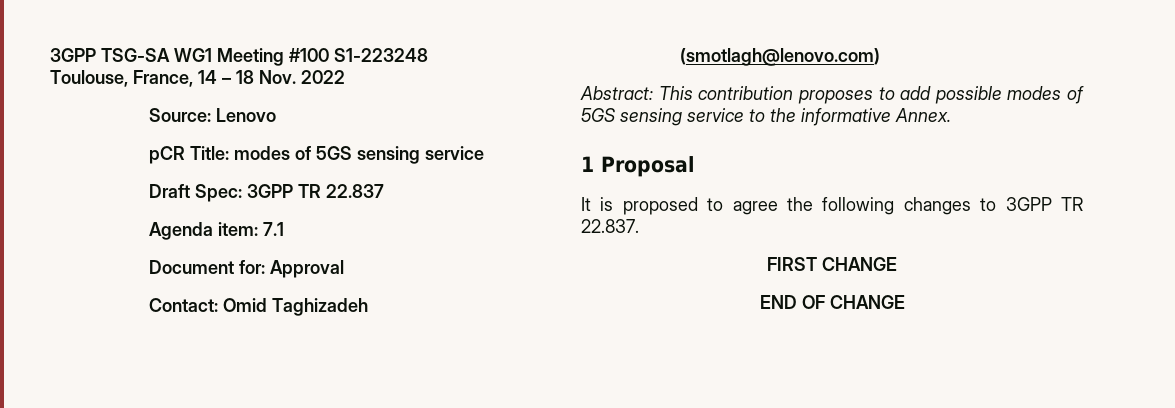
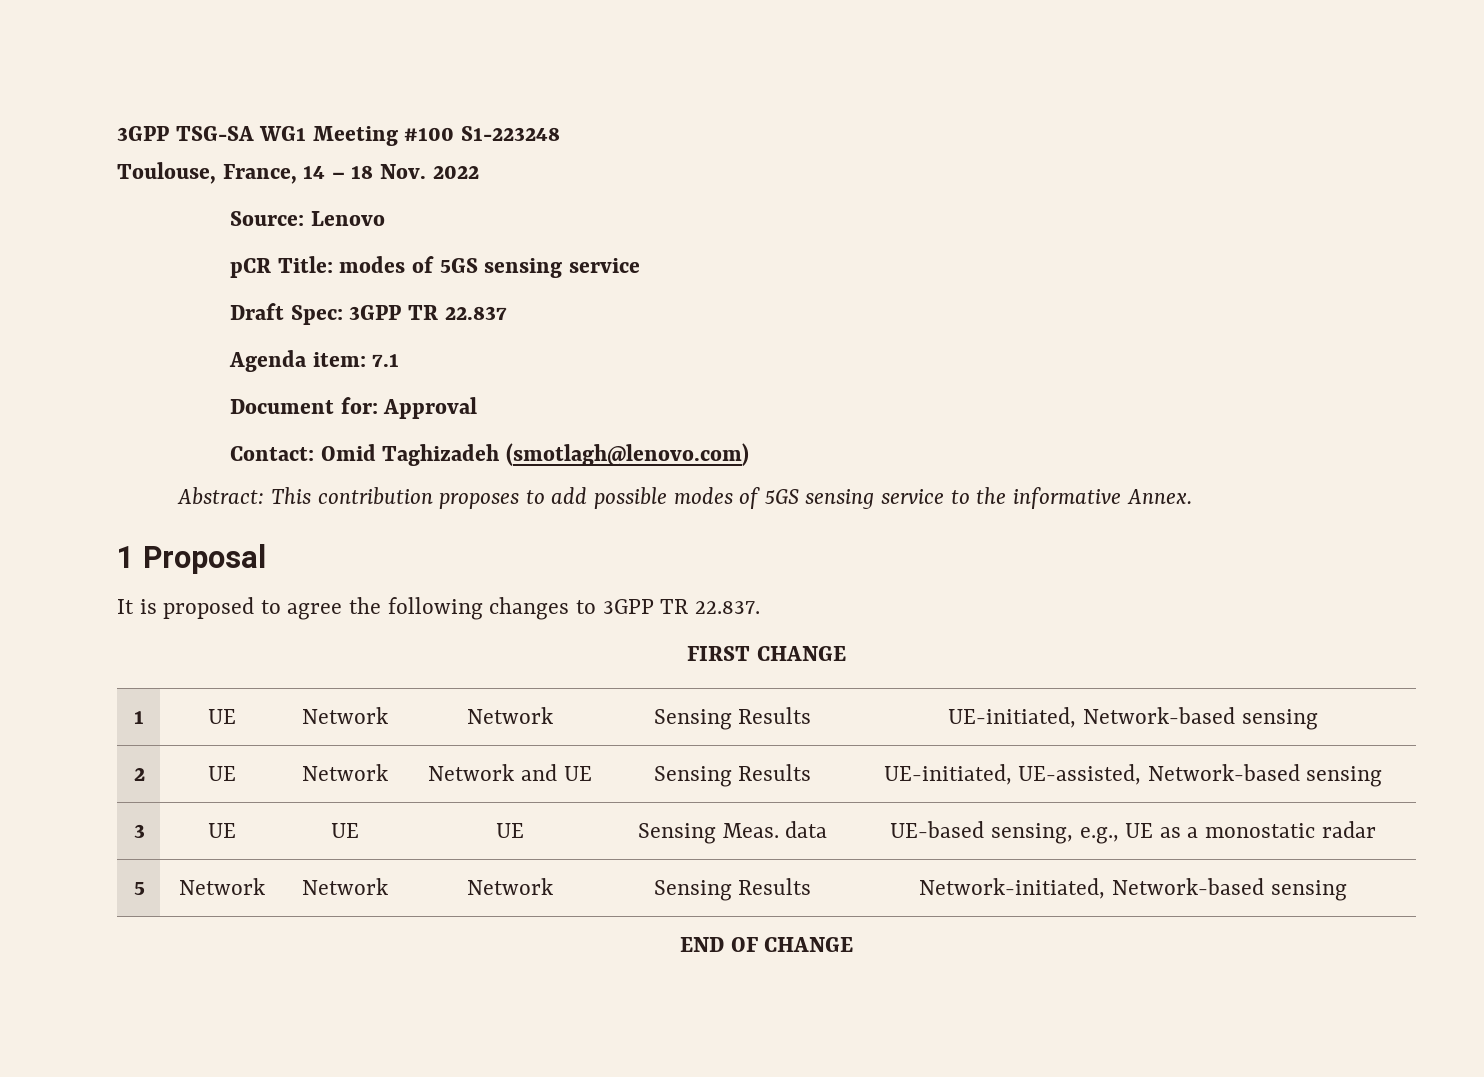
(897, 264) none -> [134,711,144,724] [208,709,236,724] [301,707,388,724] [467,707,553,724] [653,707,812,730] [948,707,1318,730] [133,768,145,781] [208,766,236,781] [301,764,388,781] [428,764,592,781] [653,764,812,787] [883,764,1383,787] [133,824,145,838] [208,823,236,838] [330,823,359,838] [496,823,524,838] [637,821,828,844] [890,821,1376,844] [133,882,145,895] [179,878,265,895] [301,878,388,895] [467,878,553,895] [653,878,812,901] [919,878,1347,901] // 1 | UE | Network | Network | Sensing Results | UE-initiated, Network-based sensing // 2 | UE | Network | Network and UE | Sensing Results | UE-initiated, UE-assisted, Network-based sensing // 3 | UE | UE | UE | Sensing Meas. data | UE-based sensing, e.g., UE as a monostatic radar // 5 | Network | Network | Network | Sensing Results | Network-initiated, Network-based sensing

